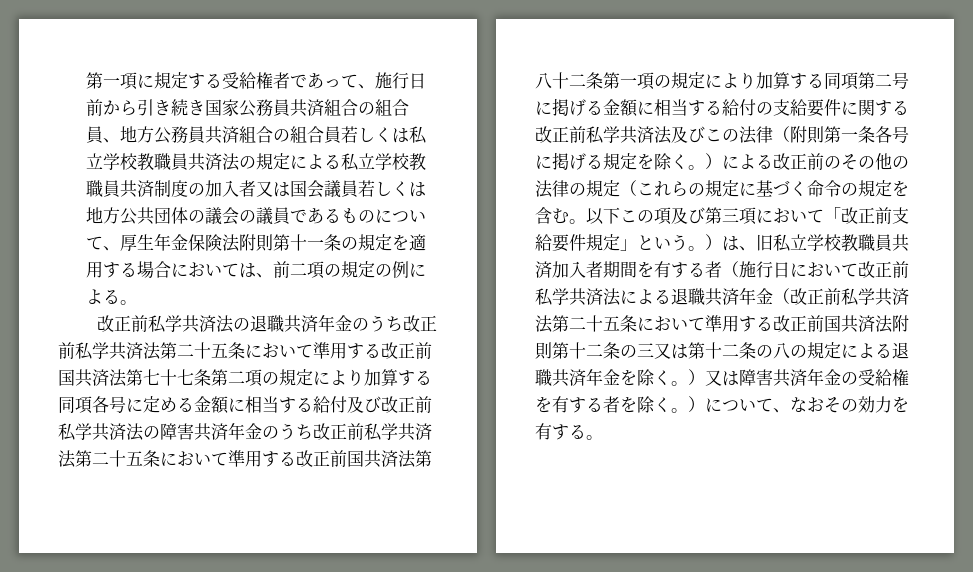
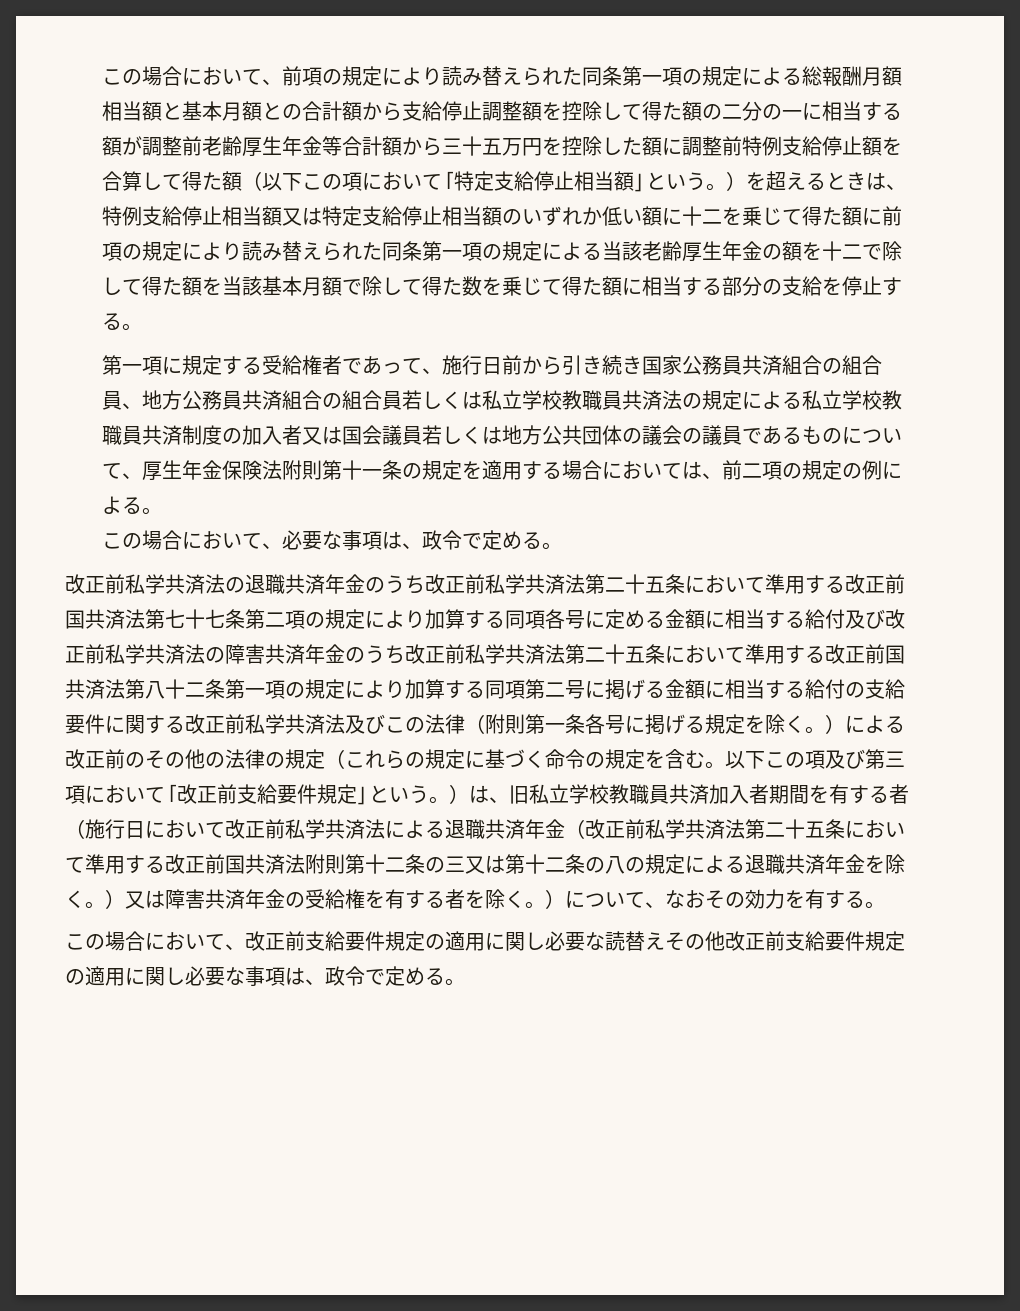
(85, 80) none -> [101,66,902,87] [101,101,902,121] [101,136,902,156] [101,171,906,192] [101,206,902,226] [101,241,902,261] [101,276,902,296] [101,313,142,331] この場合において、前項の規定により読み替えられた同条第一項の規定による総報酬月額相当額と基本月額との合計額から支給停止調整額を控除して得た額の二分の一に相当する額が調整前老齢厚生年金等合計額から三十五万円を控除した額に調整前特例支給停止額を合算して得た額（以下この項において「特定支給停止相当額」という。）を超えるときは、特例支給停止相当額又は特定支給停止相当額のいずれか低い額に十二を乗じて得た額に前項の規定により読み替えられた同条第一項の規定による当該老齢厚生年金の額を十二で除して得た額を当該基本月額で除して得た数を乗じて得た額に相当する部分の支給を停止する。 //
(137, 302) none -> [101,530,562,550] // この場合において、必要な事項は、政令で定める。
(603, 437) none -> [65,931,905,951] [65,966,465,986] // この場合において、改正前支給要件規定の適用に関し必要な読替えその他改正前支給要件規定の適用に関し必要な事項は、政令で定める。

